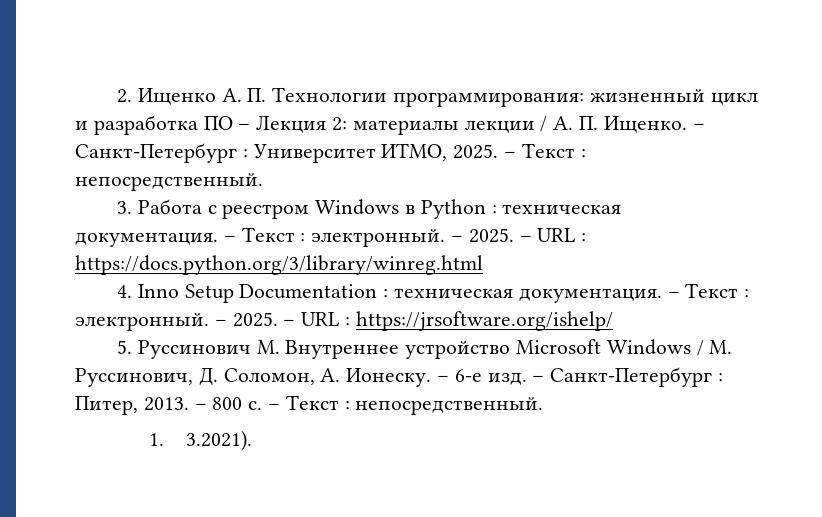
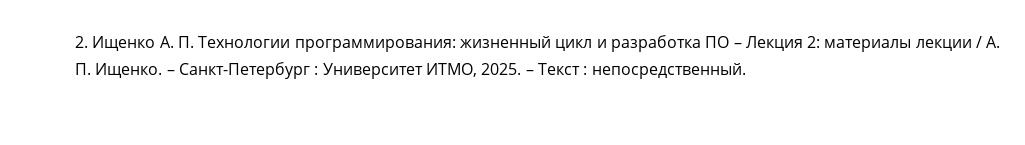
[117,199,622,219] [75,227,587,247] [75,255,483,275] [117,283,750,303] [75,311,613,331] [117,339,733,359] [75,367,724,387] [75,395,544,415] [148,430,252,451] // 3. Работа с реестром Windows в Python : техническая документация. – Текст : электронный. – 2025. – URL : https://docs.python.org/3/library/winreg.html // 4. Inno Setup Documentation : техническая документация. – Текст : электронный. – 2025. – URL : https://jrsoftware.org/ishelp/ // 5. Руссинович М. Внутреннее устройство Microsoft Windows / М. Руссинович, Д. Соломон, А. Ионеску. – 6-е изд. – Санкт-Петербург : Питер, 2013. – 800 с. – Текст : непосредственный. // 1. 3.2021). -> (746, 71) none

